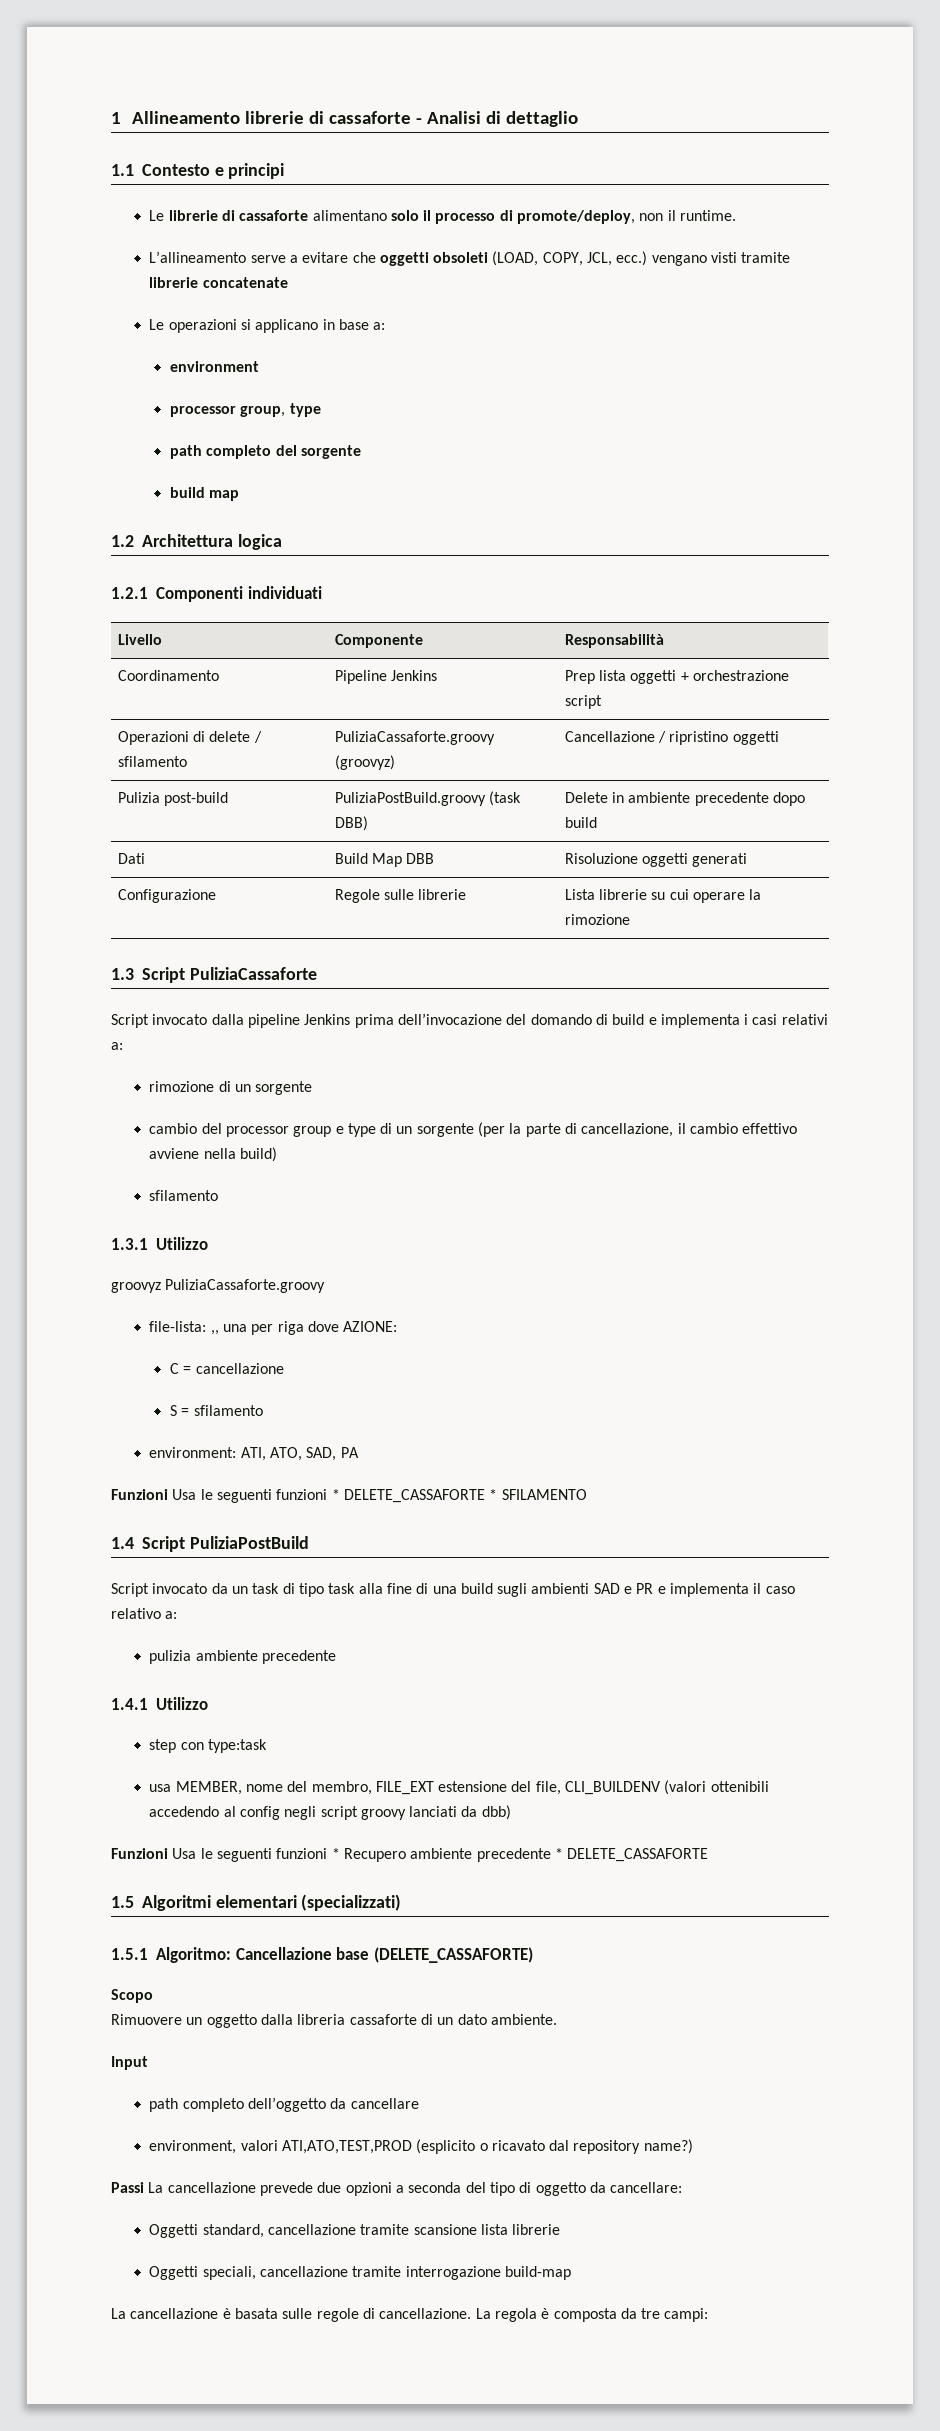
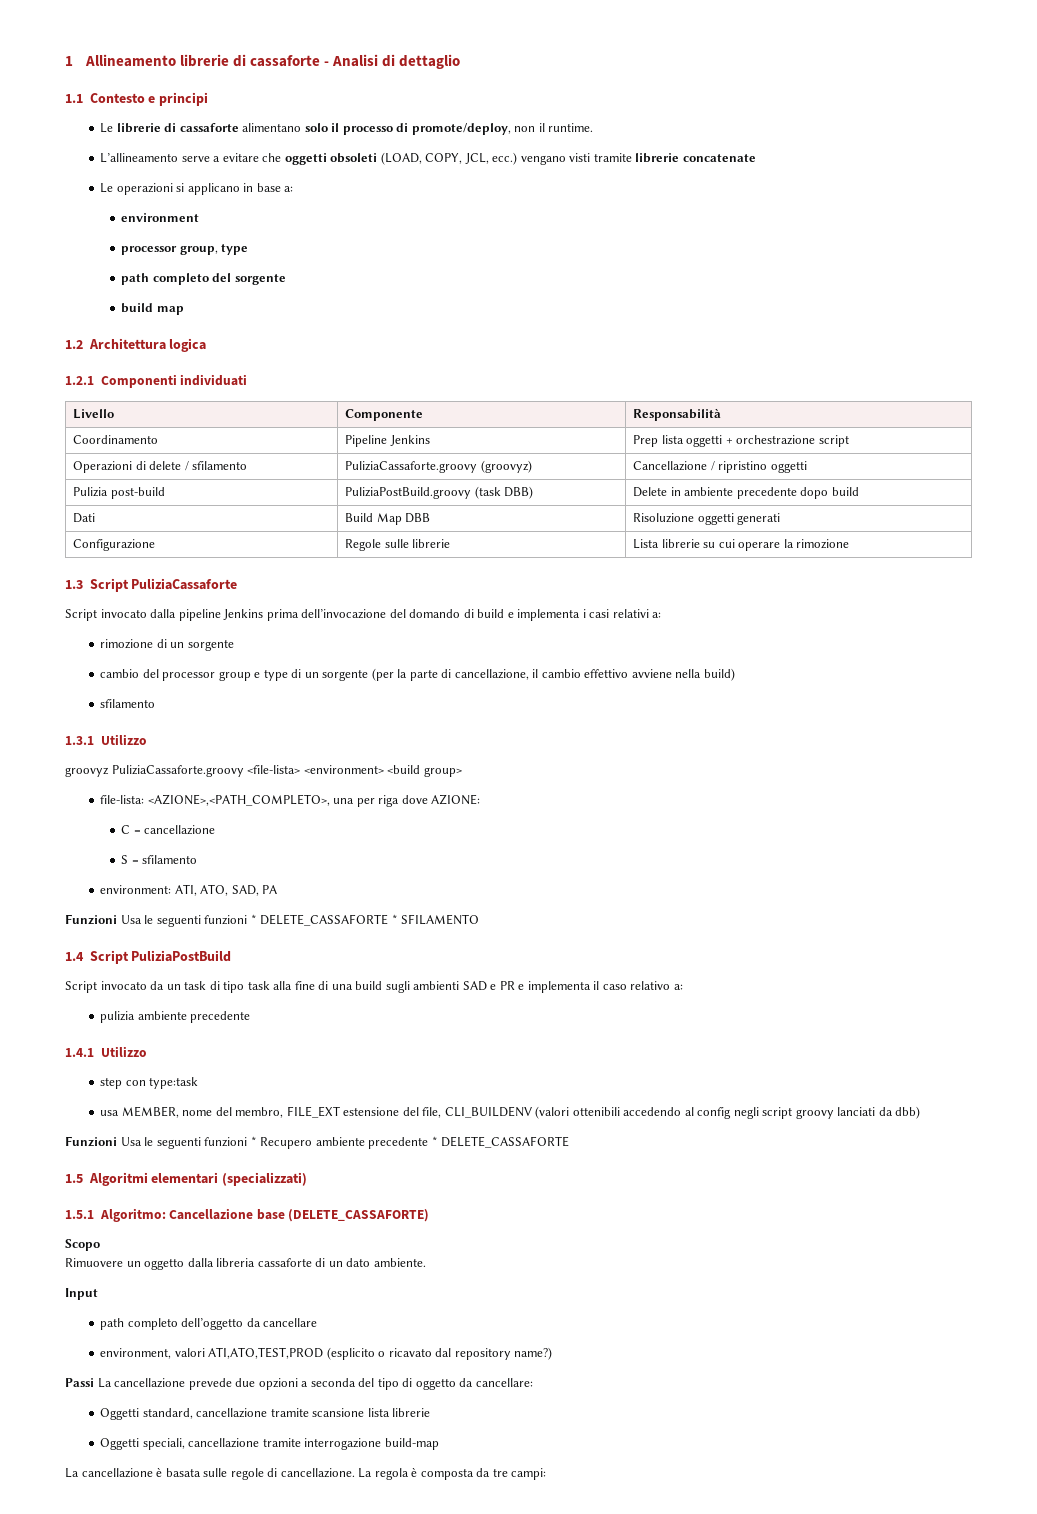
(326, 1286) none -> [247,765,462,777] <file-lista> <environment> <build group>
[210,1330,219,1335] ,, -> [147,794,330,806] <AZIONE>,<PATH_COMPLETO>,

